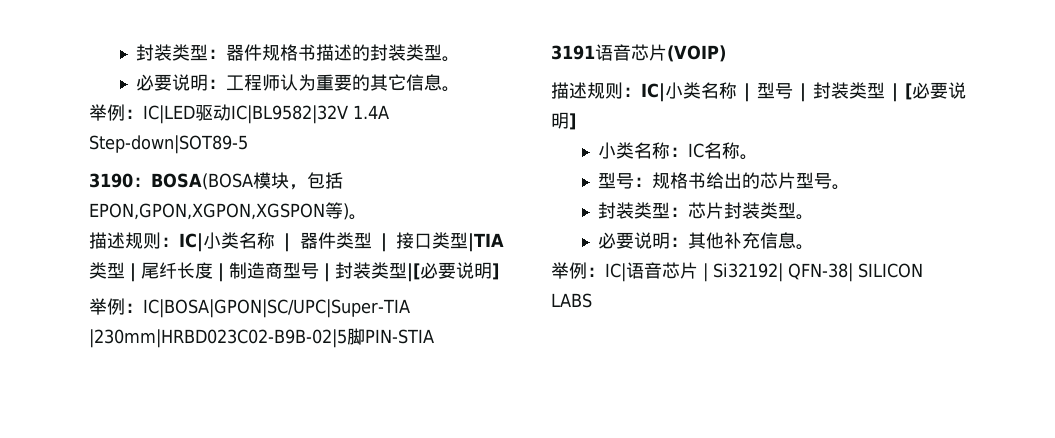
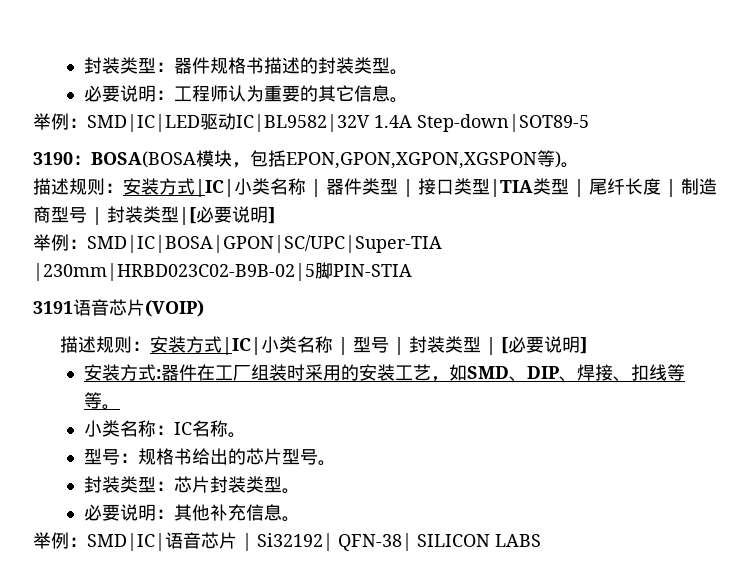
[143,105,195,124] IC|LED -> [87,114,200,132] SMD|IC|LED
[179,233,203,252] IC| -> [123,178,234,197] 安装方式|IC|
[143,299,410,318] IC|BOSA|GPON|SC/UPC|Super-TIA -> [87,235,442,253] SMD|IC|BOSA|GPON|SC/UPC|Super-TIA
[641,83,665,102] IC| -> [149,336,261,355] 安装方式|IC|
(576, 121) none -> [83,364,685,382] [83,392,120,410] // 安装方式:器件在工厂组装时采用的安装工艺，如SMD、DIP、焊接、扣线等等。
[605,263,626,282] IC| -> [87,533,165,551] SMD|IC|

